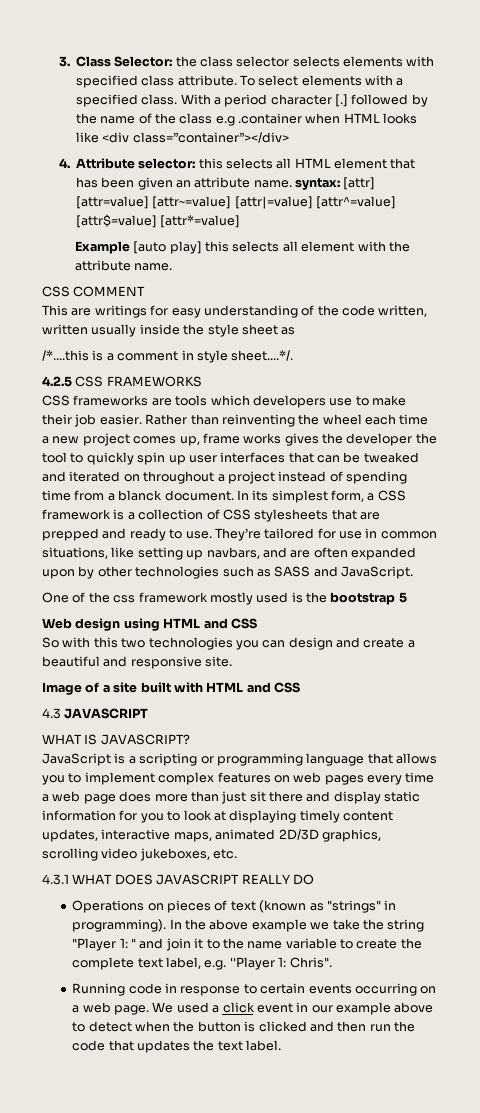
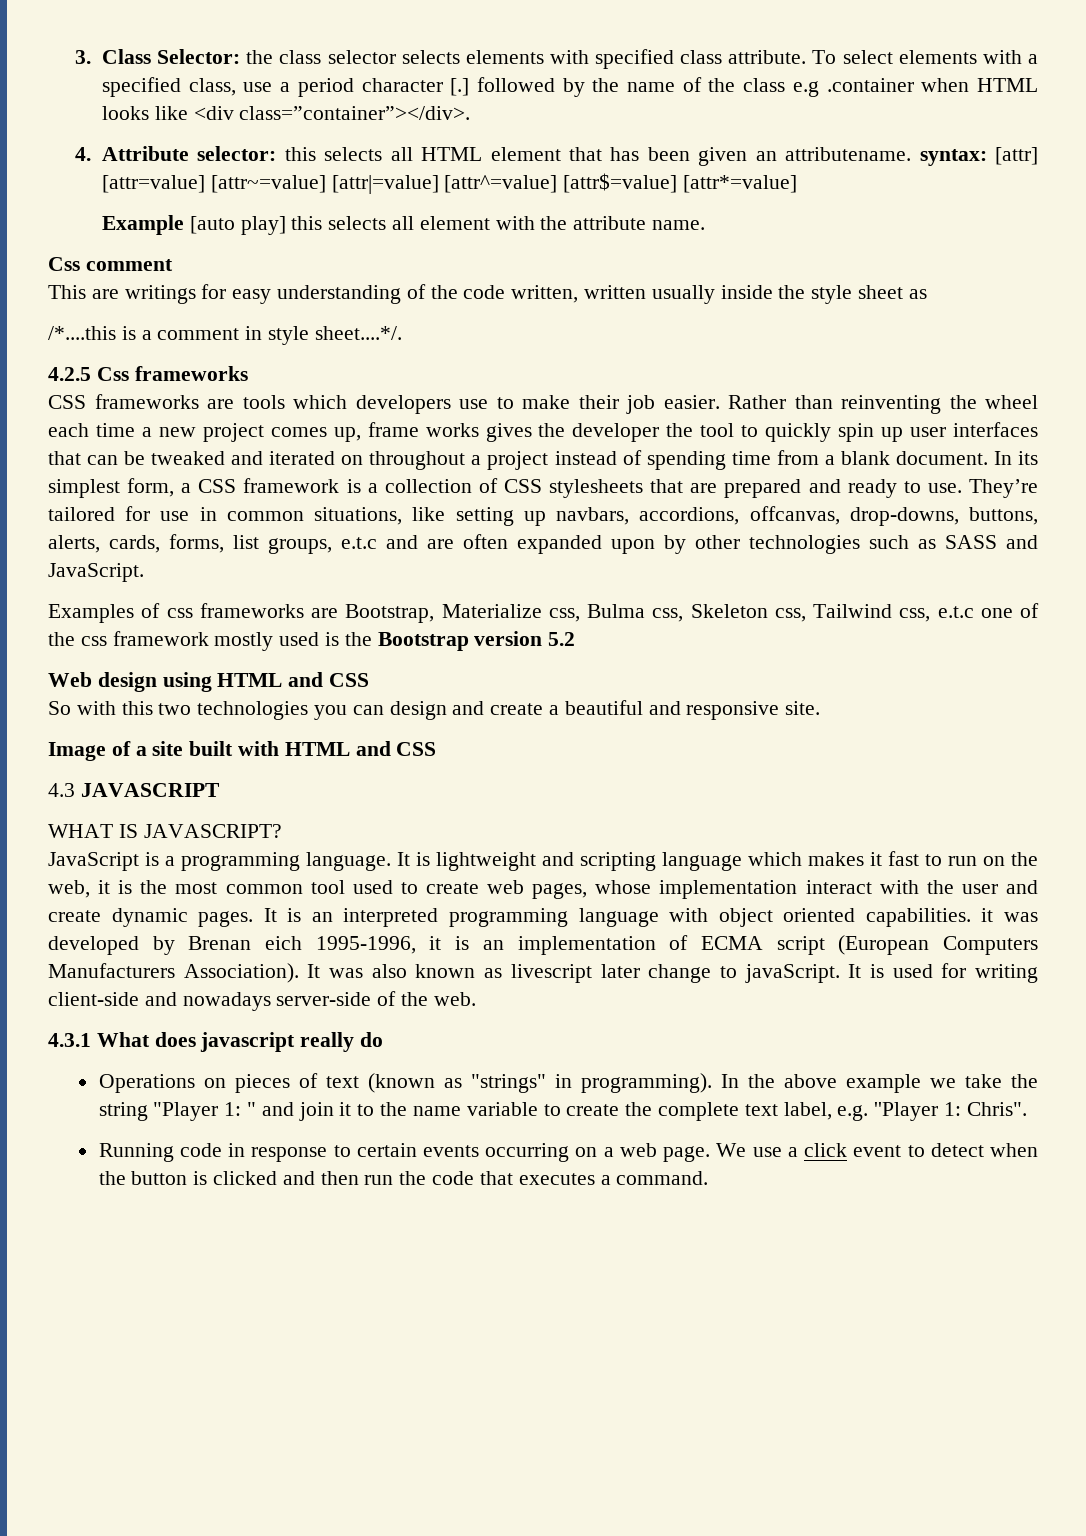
[141,94,211,105] class. With -> [188,78,273,96] class, use
[132,132,289,143] class=”container”></div> -> [239,106,471,120] class=”container”></div>.
[194,177,292,188] attribute name. -> [785,147,912,161] attributename.
[42,286,146,297] CSS COMMENT -> [48,257,173,271] Css comment
[75,376,202,387] CSS FRAMEWORKS -> [96,366,248,381] Css frameworks
[118,490,163,501] blanck -> [840,451,890,465] blank
[42,528,99,541] prepped -> [724,479,802,498] prepared
(260, 553) none -> [639,506,1039,526] [48,534,377,554] accordions, offcanvas, drop-downs, buttons, alerts, cards, forms, list groups, e.t.c
[42,592,69,603] One -> [48,603,1013,623] Examples of css frameworks are Bootstrap, Materialize css, Bulma css, Skeleton css, Tailwind css, e.t.c one
[330,592,407,605] bootstrap 5 -> [377,631,576,651] Bootstrap version 5.2
[139,753,437,766] [42,772,435,785] [42,791,421,804] [42,810,393,823] [42,829,381,842] [42,848,238,861] [42,874,314,885] scripting or programming language that allows you to implement complex features on web pages every time a web page does more than just sit there and display static information for you to look at displaying timely content updates, interactive maps, animated 2D/3D graphics, scrolling video jukeboxes, etc. // 4.3.1 WHAT DOES JAVASCRIPT REALLY DO -> [181,851,1038,871] [48,880,1038,899] [48,908,1038,927] [48,935,1038,955] [48,963,1038,983] [48,991,476,1011] [48,1032,384,1052] programming language. It is lightweight and scripting language which makes it fast to run on the web, it is the most common tool used to create web pages, whose implementation interact with the user and create dynamic pages. It is an interpreted programming language with object oriented capabilities. it was developed by Brenan eich 1995-1996, it is an implementation of ECMA script (European Computers Manufacturers Association). It was also known as livescript later change to javaScript. It is used for writing client-side and nowadays server-side of the web. // 4.3.1 What does javascript really do
[176,1002,209,1013] used -> [752,1147,782,1157] use
[296,1002,434,1015] in our example above -> (902, 1151) none
[136,1040,282,1053] updates the text label. -> [518,1171,709,1185] executes a command.

